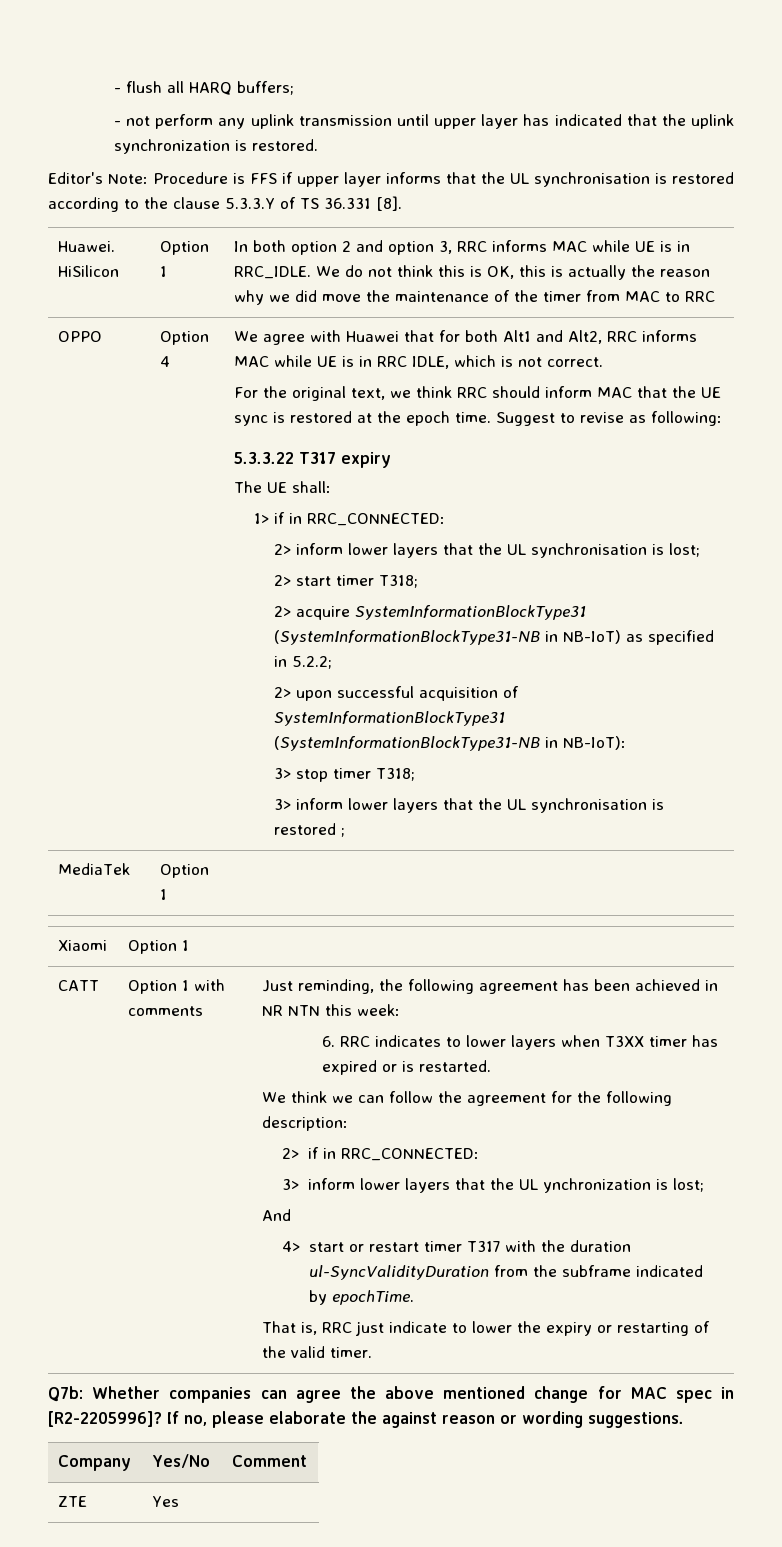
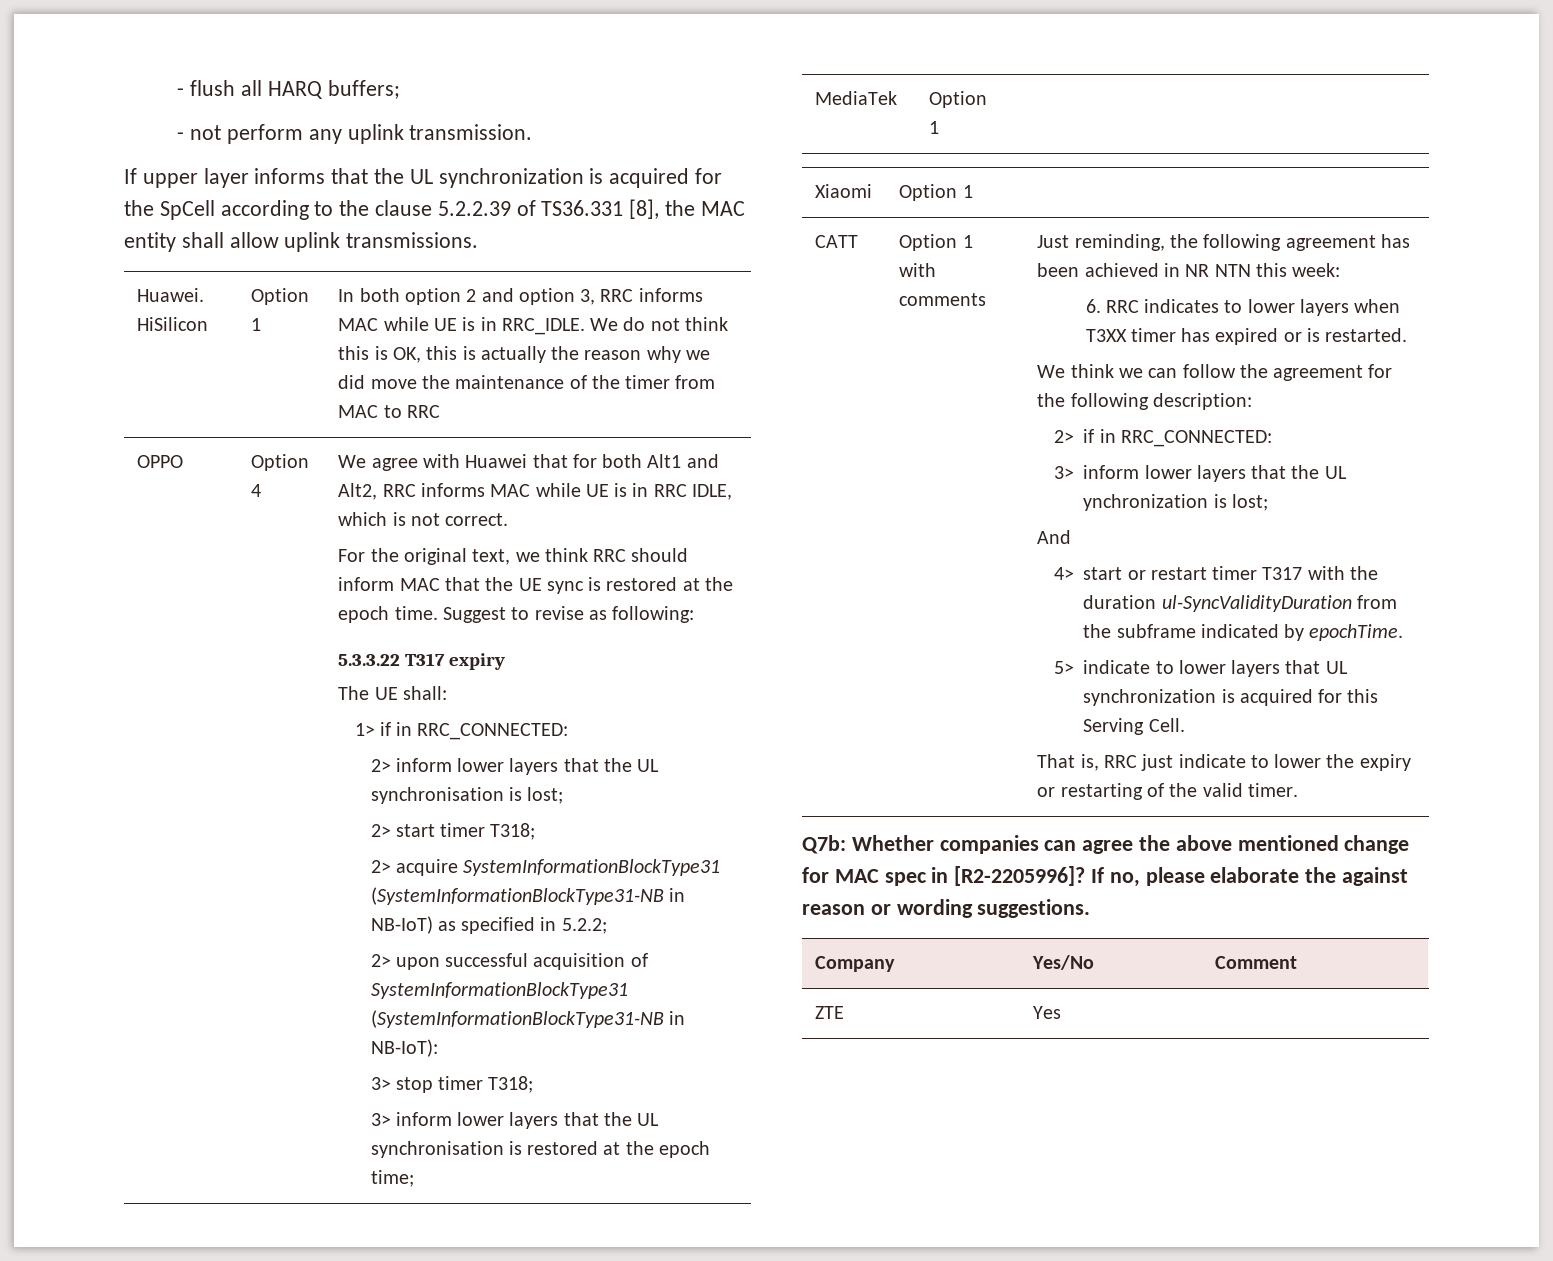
[298,114,734,129] [113,139,318,154] [48,172,293,184] transmission until upper layer has indicated that the uplink synchronization is restored. // Editor's Note: Procedure is FFS if -> [409,124,533,140] [124,168,137,184] transmission. // If
[534,172,734,187] [48,196,402,212] synchronisation is restored according to the clause 5.3.3.Y of TS 36.331 [8]. -> [438,168,723,188] [124,199,745,220] [124,232,479,252] synchronization is acquired for the SpCell according to the clause 5.2.2.39 of TS36.331 [8], the MAC entity shall allow uplink transmissions.
[340,827,345,837] ; -> [603,1141,710,1158] [370,1170,414,1187] at the epoch time;
(414, 1297) none -> [1053,660,1348,677] [1083,689,1379,706] [1083,718,1185,735] // 5> indicate to lower layers that UL synchronization is acquired for this Serving Cell.

